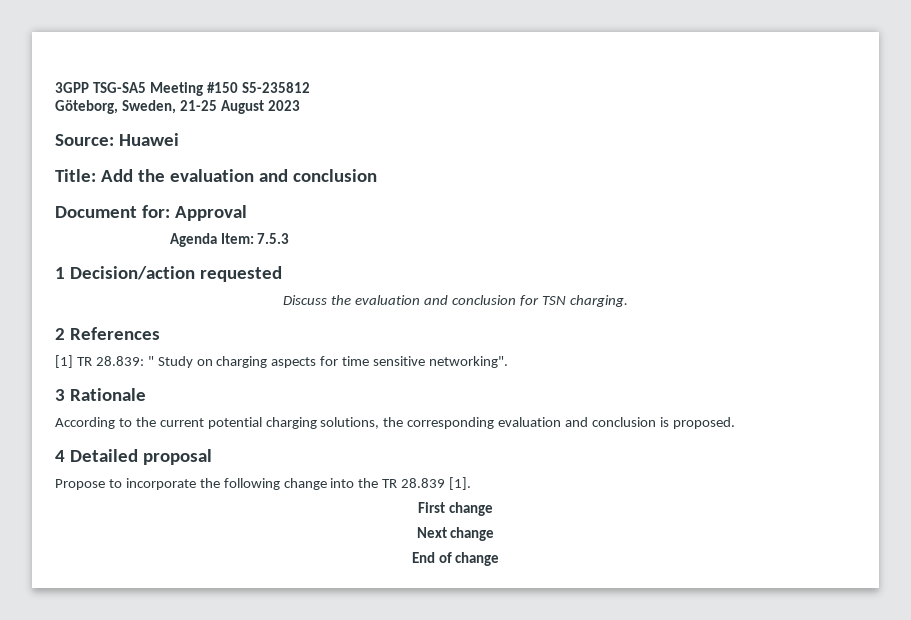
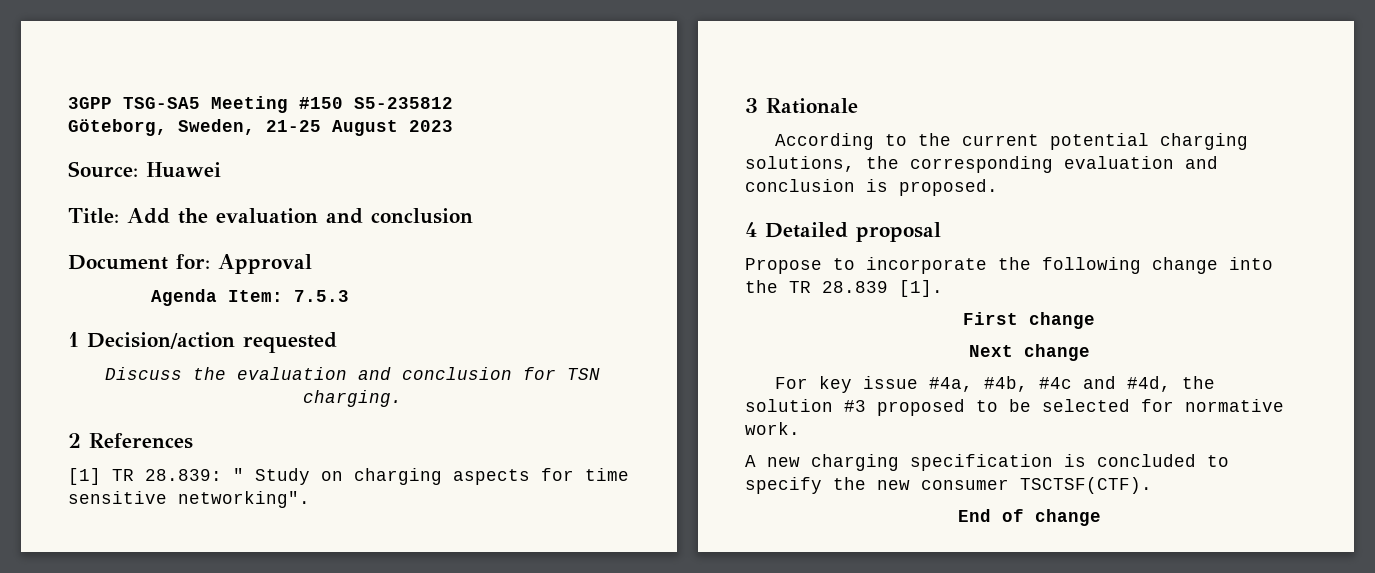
(495, 534) none -> [775,376,1216,393] [745,399,1284,416] [745,422,800,435] [745,454,1229,471] [745,477,1152,494] // For key issue #4a, #4b, #4c and #4d, the solution #3 proposed to be selected for normative work. // A new charging specification is concluded to specify the new consumer TSCTSF(CTF).

